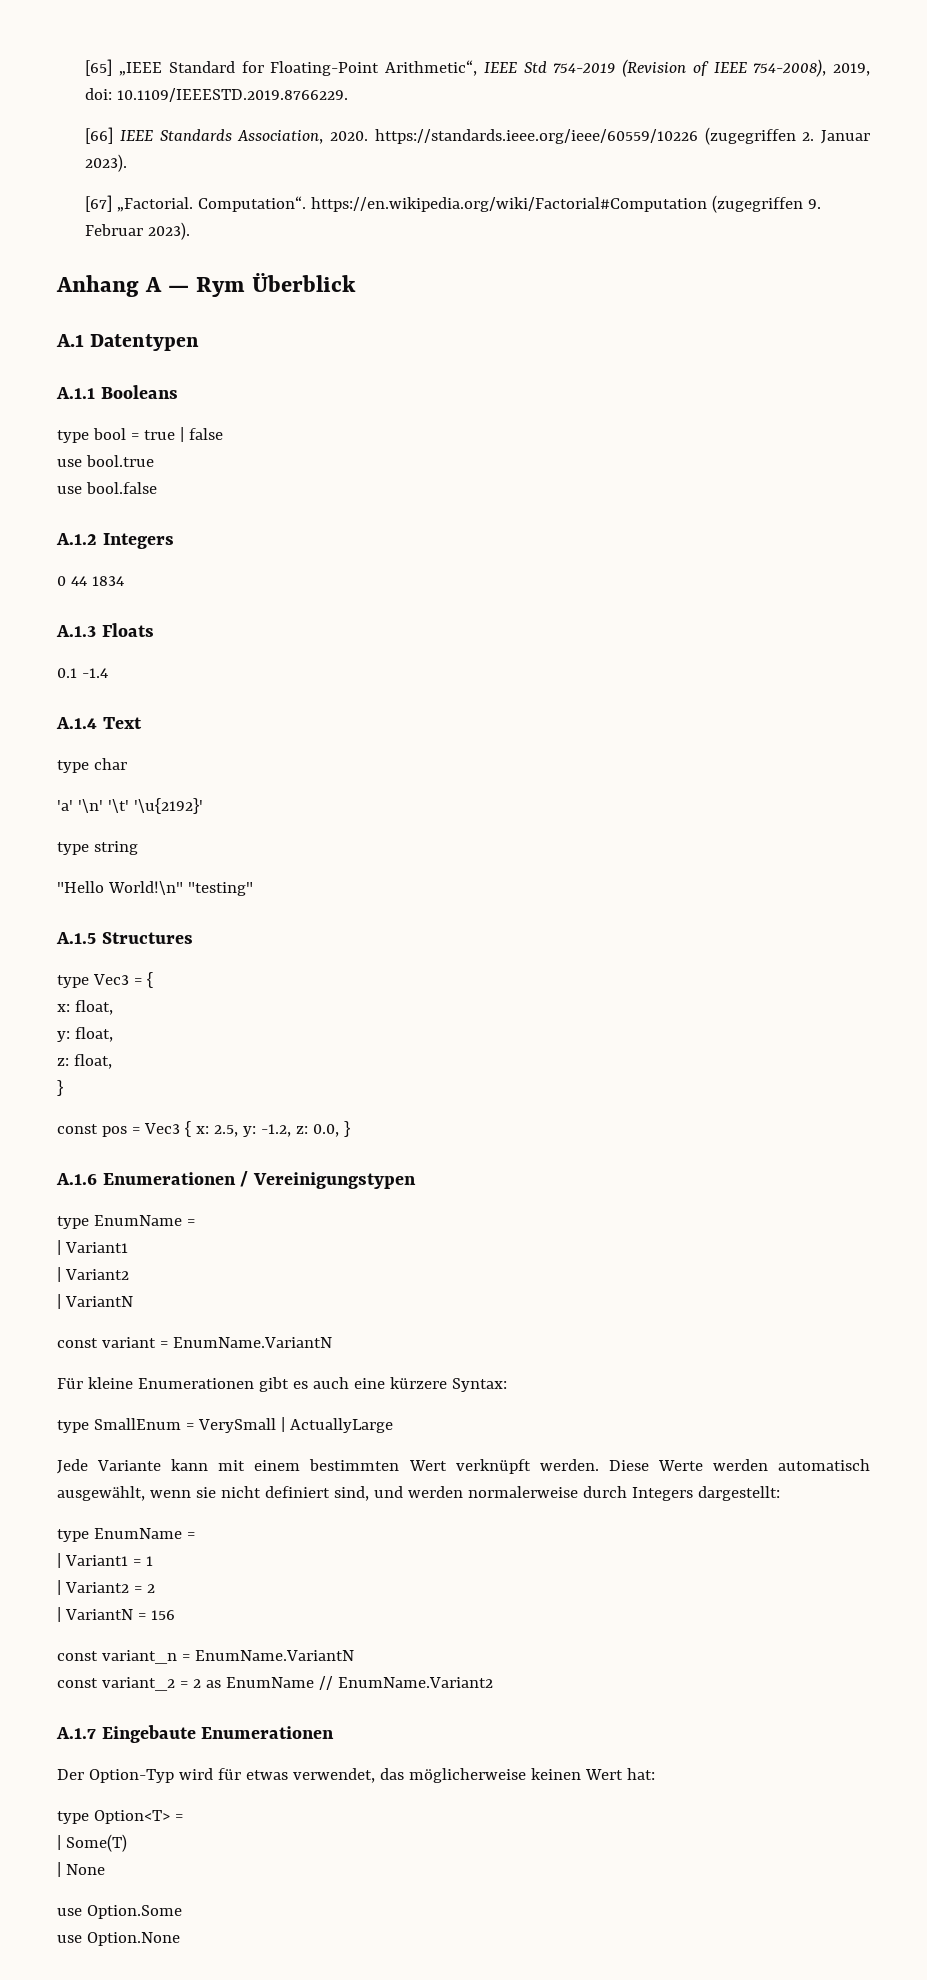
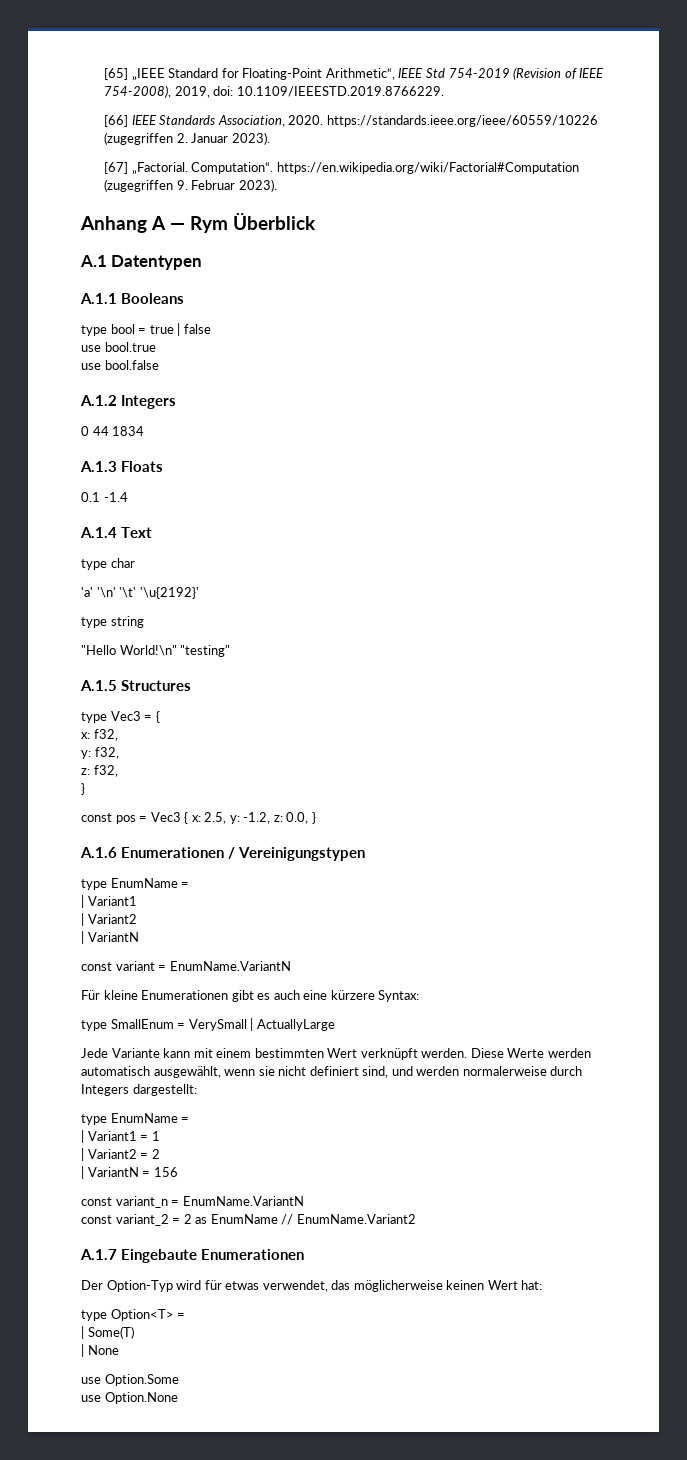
[74,1000,113,1015] [57,1027,113,1042] [57,1054,112,1069] float, // y: float, // z: float, -> [93,729,118,741] [81,747,119,759] [81,765,118,777] f32, // y: f32, // z: f32,

